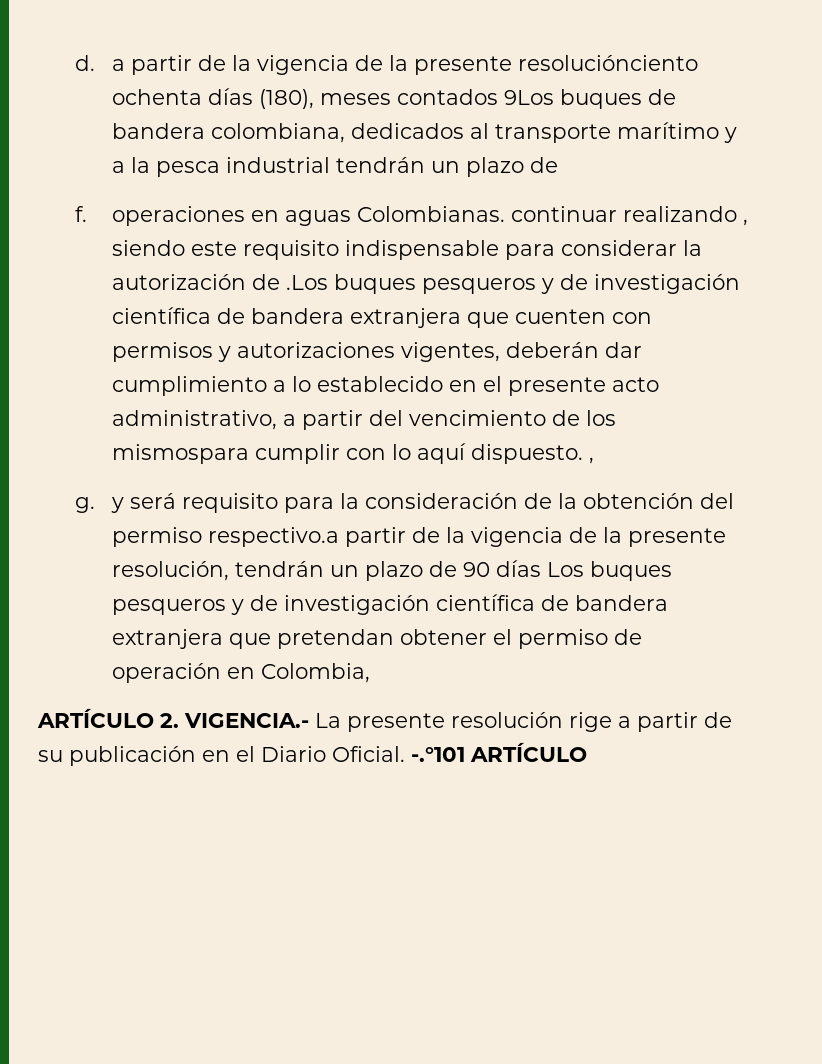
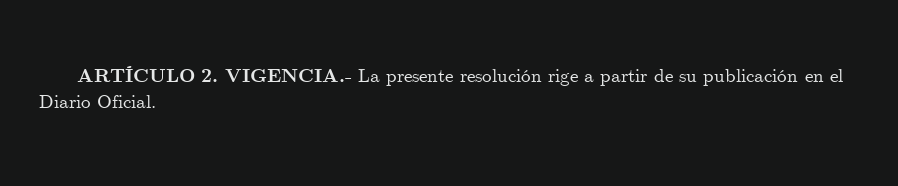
[74,55,698,75] [111,88,676,109] [111,122,737,143] [111,157,558,177] [74,206,748,226] [111,240,702,260] [111,274,740,294] [111,307,652,328] [111,342,642,362] [111,376,659,396] [111,410,616,430] [111,443,594,464] [74,493,734,513] [111,527,726,547] [111,560,672,581] [111,594,668,615] [111,629,642,649] [111,663,370,683] d. a partir de la vigencia de la presente resoluciónciento ochenta días (180), meses contados 9Los buques de bandera colombiana, dedicados al transporte marítimo y a la pesca industrial tendrán un plazo de // f. operaciones en aguas Colombianas. continuar realizando , siendo este requisito indispensable para considerar la autorización de .Los buques pesqueros y de investigación científica de bandera extranjera que cuenten con permisos y autorizaciones vigentes, deberán dar cumplimiento a lo establecido en el presente acto administrativo, a partir del vencimiento de los mismospara cumplir con lo aquí dispuesto. , // g. y será requisito para la consideración de la obtención del permiso respectivo.a partir de la vigencia de la presente resolución, tendrán un plazo de 90 días Los buques pesqueros y de investigación científica de bandera extranjera que pretendan obtener el permiso de operación en Colombia, // -> (76, 74) none
[411,742,587,762] -.°101 ARTÍCULO -> (156, 101) none

